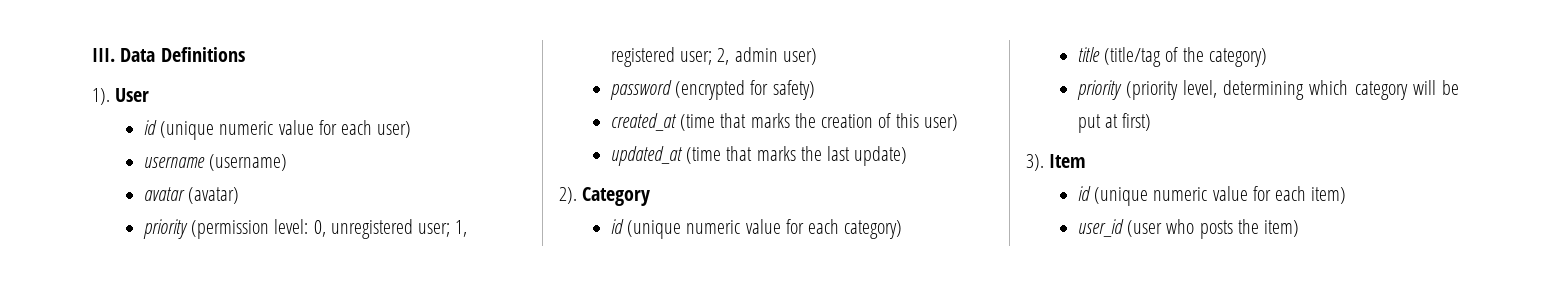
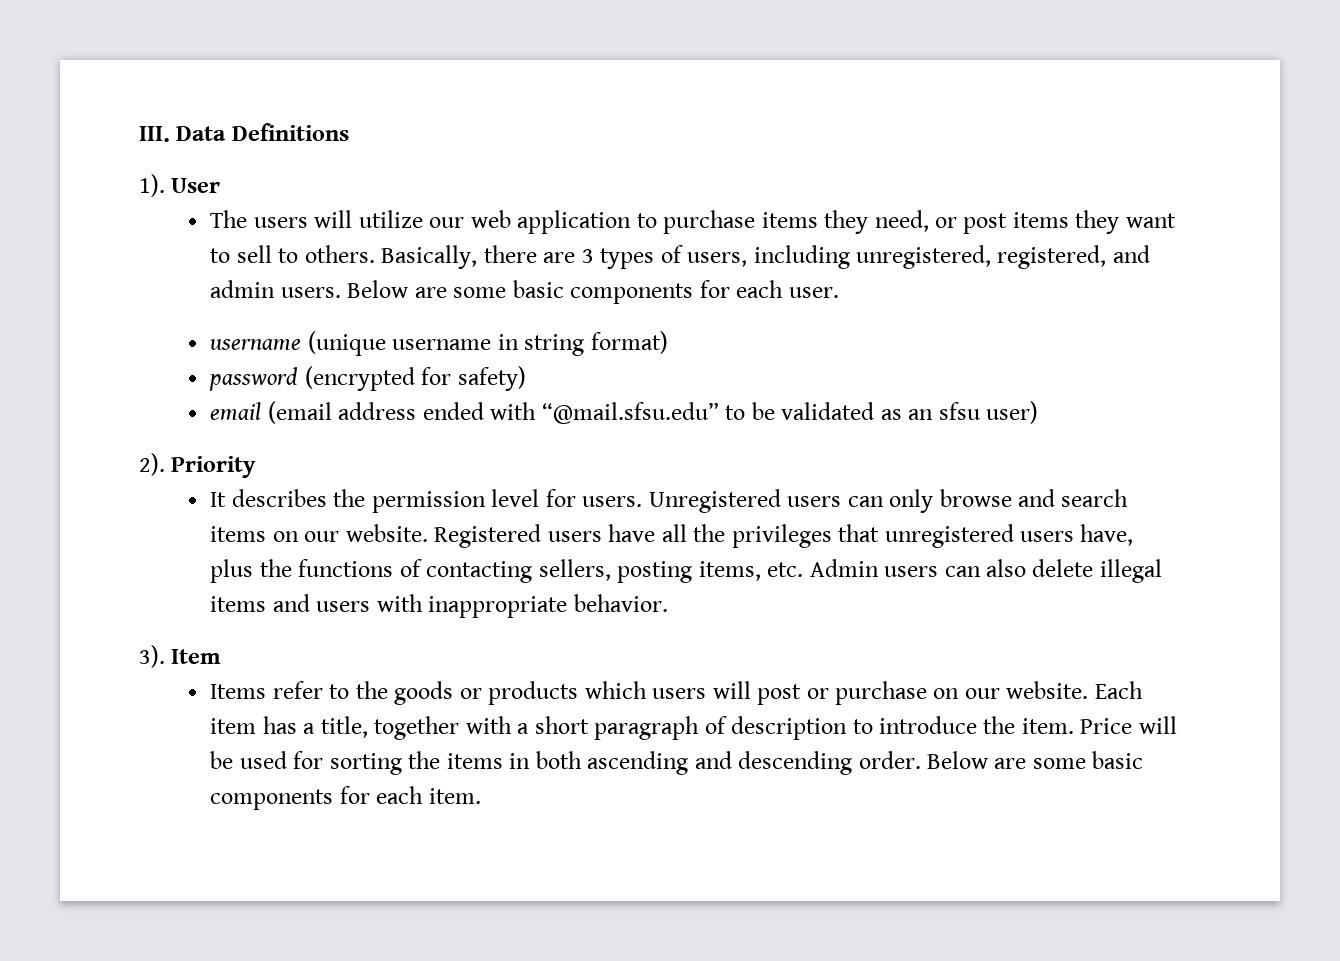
[143,120,412,140] [143,154,288,171] [143,187,240,204] [142,219,468,239] [610,47,817,67] [609,80,815,100] [610,113,958,131] [610,146,908,166] [559,187,651,206] [610,219,903,239] [1077,47,1267,67] [1076,80,1459,100] [1077,113,1152,133] [1026,154,1087,171] [1077,186,1347,206] [1077,219,1300,239] id (unique numeric value for each user) // username (username) // avatar (avatar) // priority (permission level: 0, unregistered user; 1, registered user; 2, admin user) // password (encrypted for safety) // created_at (time that marks the creation of this user) // updated_at (time that marks the last update) // 2). Category // id (unique numeric value for each category) // title (title/tag of the category) // priority (priority level, determining which category will be put at first) // 3). Item // id (unique numeric value for each item) // user_id (user who posts the item) -> [210,210,1176,234] [210,245,1150,269] [210,280,839,304] [210,331,668,356] [209,366,526,391] [210,401,1038,424] [139,453,257,478] [210,489,1129,513] [210,524,1134,548] [210,559,1162,583] [210,594,668,618] [139,645,222,668] [210,681,1143,705] [210,716,1177,740] [210,751,1144,775] [210,786,481,810] The users will utilize our web application to purchase items they need, or post items they want to sell to others. Basically, there are 3 types of users, including unregistered, registered, and admin users. Below are some basic components for each user. // username (unique username in string format) // password (encrypted for safety) // email (email address ended with “@mail.sfsu.edu” to be validated as an sfsu user) // 2). Priority // It describes the permission level for users. Unregistered users can only browse and search items on our website. Registered users have all the privileges that unregistered users have, plus the functions of contacting sellers, posting items, etc. Admin users can also delete illegal items and users with inappropriate behavior. // 3). Item // Items refer to the goods or products which users will post or purchase on our website. Each item has a title, together with a short paragraph of description to introduce the item. Price will be used for sorting the items in both ascending and descending order. Below are some basic components for each item.

